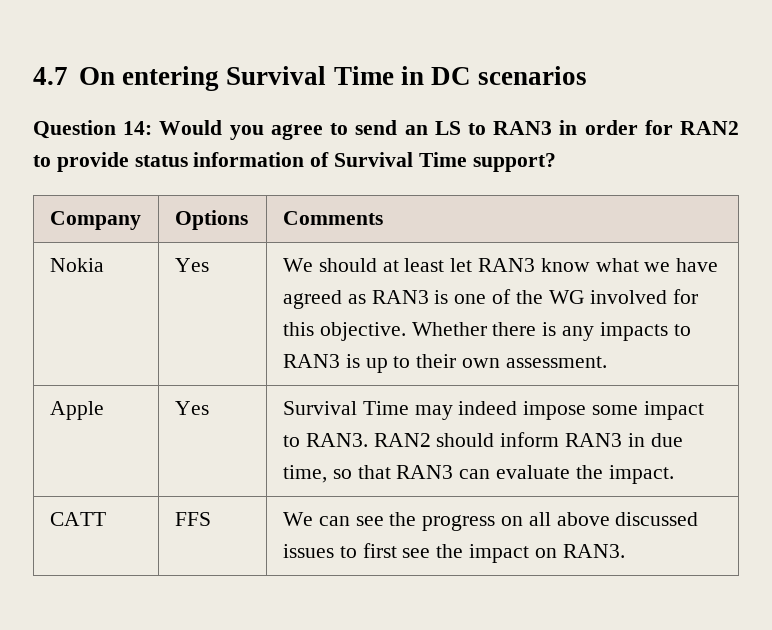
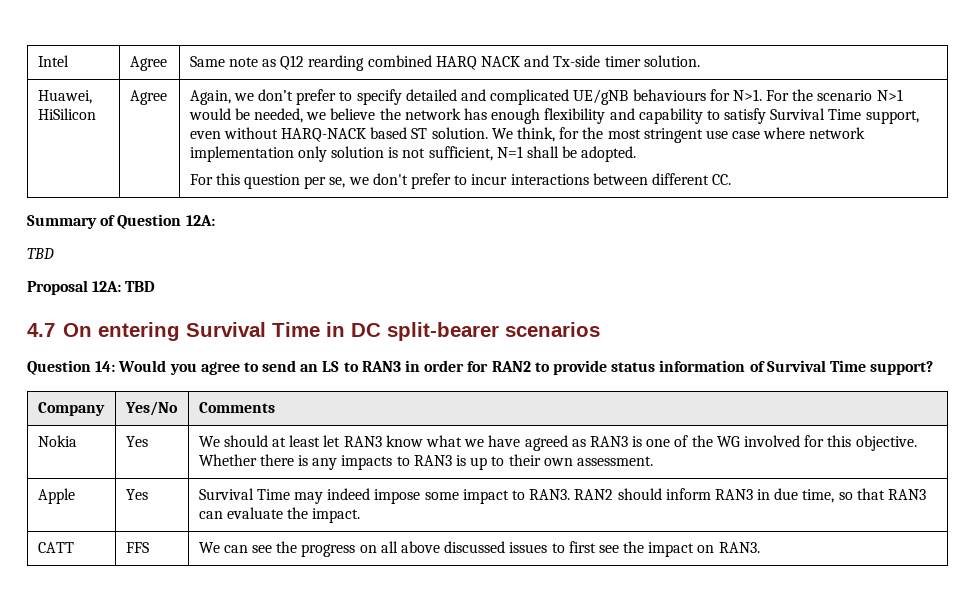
(33, 76) none -> [37,55,69,67] [129,56,167,71] [189,55,700,71] [37,90,92,104] [37,108,96,120] [129,90,167,105] [189,89,903,105] [188,108,919,124] [189,127,866,143] [189,146,637,162] [189,173,732,189] [27,214,215,229] [27,248,54,259] [27,280,156,295] Intel | Agree | Same note as Q12 rearding combined HARQ NACK and Tx-side timer solution. // Huawei, HiSilicon | Agree | Again, we don’t prefer to specify detailed and complicated UE/gNB behaviours for N>1. For the scenario N>1 would be needed, we believe the network has enough flexibility and capability to satisfy Survival Time support, even without HARQ-NACK based ST solution. We think, for the most stringent use case where network implementation only solution is not sufficient, N=1 shall be adopted. // For this question per se, we don't prefer to incur interactions between different CC. // Summary of Question 12A: // TBD // Proposal 12A: TBD //
(472, 76) none -> [386,322,499,341] split-bearer
[174,210,248,230] Options -> [124,401,178,416] Yes/No

